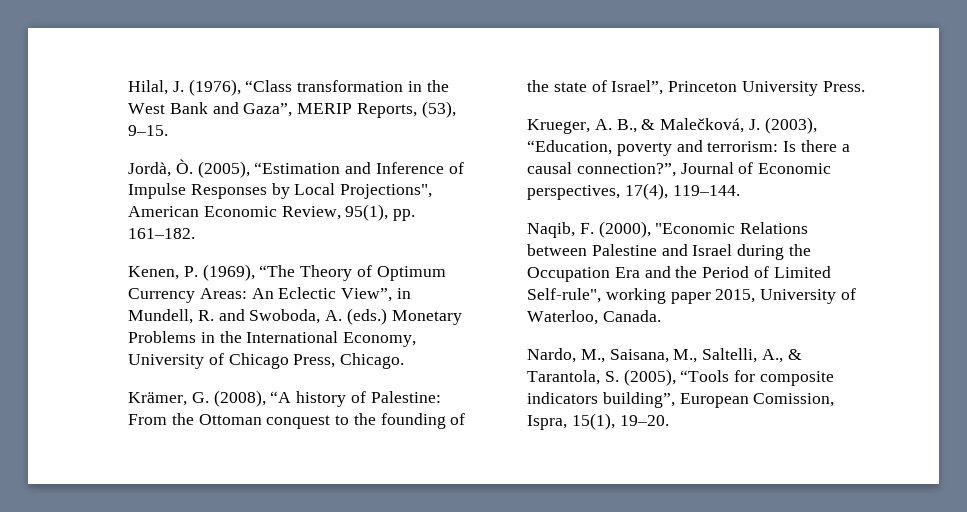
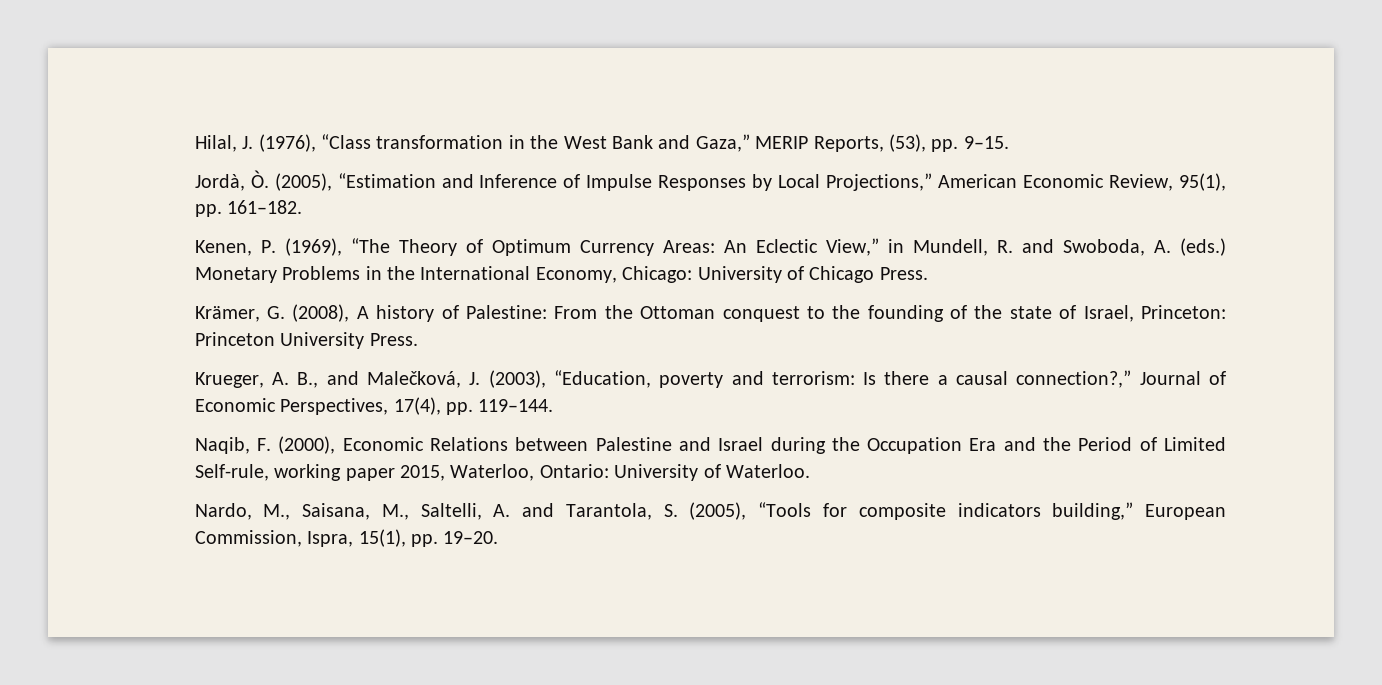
[243,103,293,117] Gaza”, -> [695,134,750,152] Gaza,”
(456, 109) none -> [931,139,959,152] pp.
[340,184,433,199] Projections", -> [826,173,933,191] Projections,”
[341,288,393,302] View”, -> [825,238,879,256] View,”
(417, 339) none -> [622,266,693,283] Chicago:
[293,353,405,369] Press, Chicago. -> [879,267,928,280] Press.
[270,391,292,403] “A -> [356,306,369,319] A
[611,80,664,95] Israel”, -> [1083,305,1227,322] Israel, Princeton:
[641,119,656,130] & -> [326,371,359,385] and
[576,163,676,177] connection?”, -> [1016,370,1132,388] connection?,”
[527,183,668,200] perspectives, 17(4), -> [280,397,473,415] Perspectives, 17(4), pp.
[655,223,736,234] "Economic -> [342,437,424,451] Economic
[527,288,602,303] Self-rule", -> [194,464,269,481] Self-rule,
[760,288,856,304] [527,310,661,325] University of Waterloo, Canada. -> [450,464,810,481] Waterloo, Ontario: University of Waterloo.
[761,349,802,363] A., & -> [493,503,555,517] A. and
[602,392,835,408] building”, European Comission, -> [1052,502,1226,520] [194,530,302,547] building,” European Commission,
(615, 421) none -> [410,534,438,547] pp.

